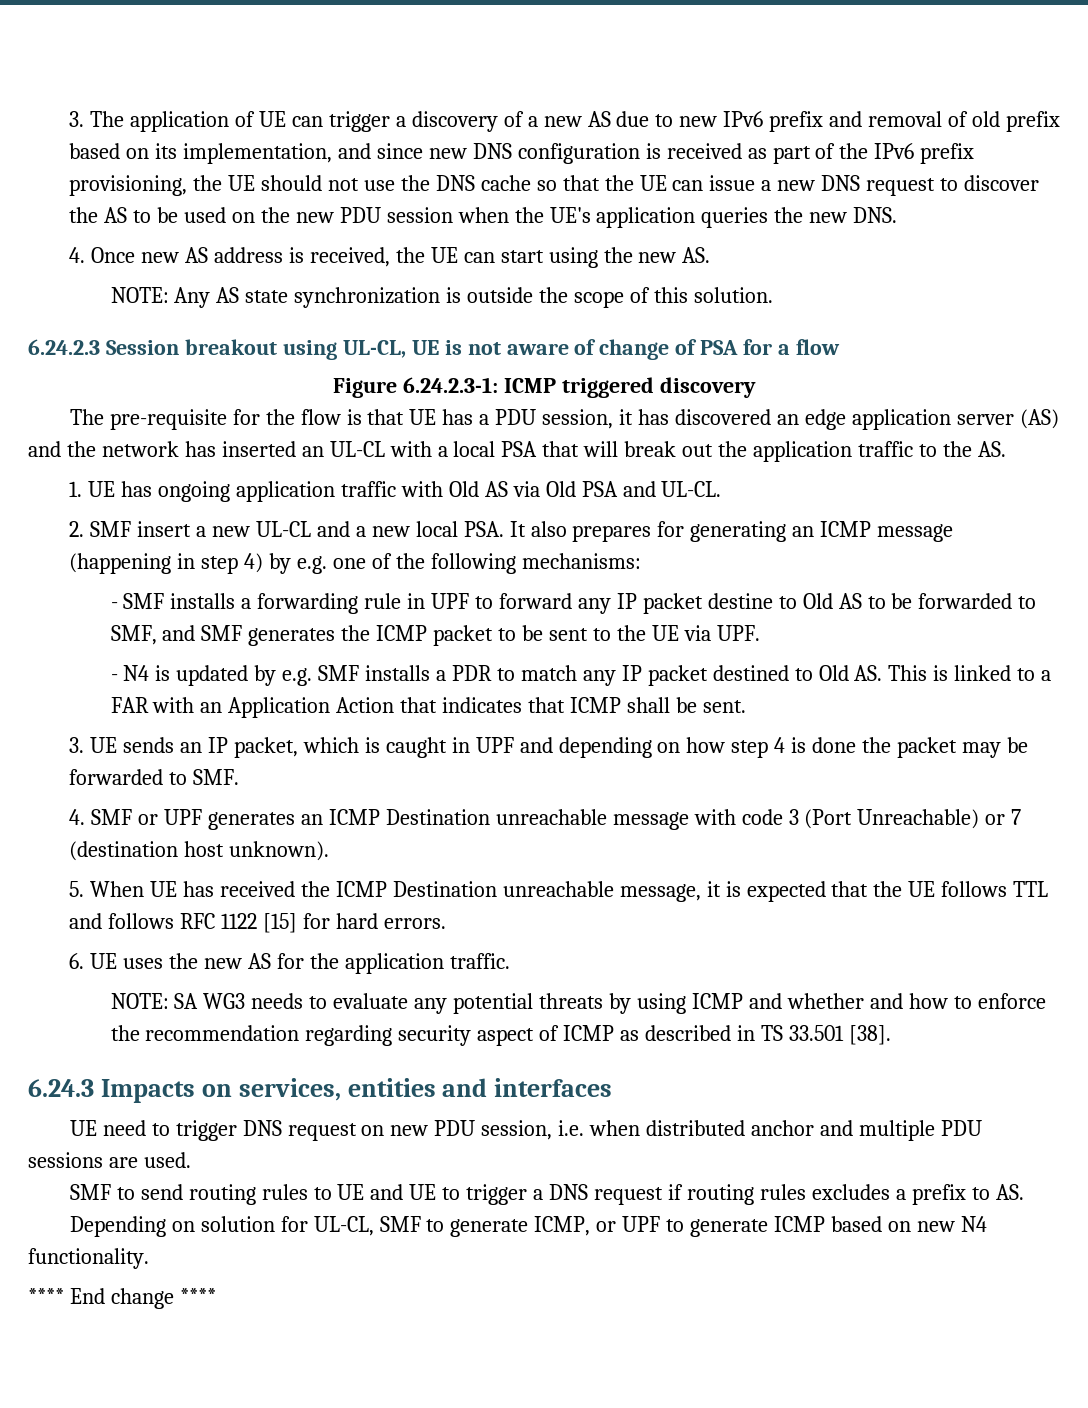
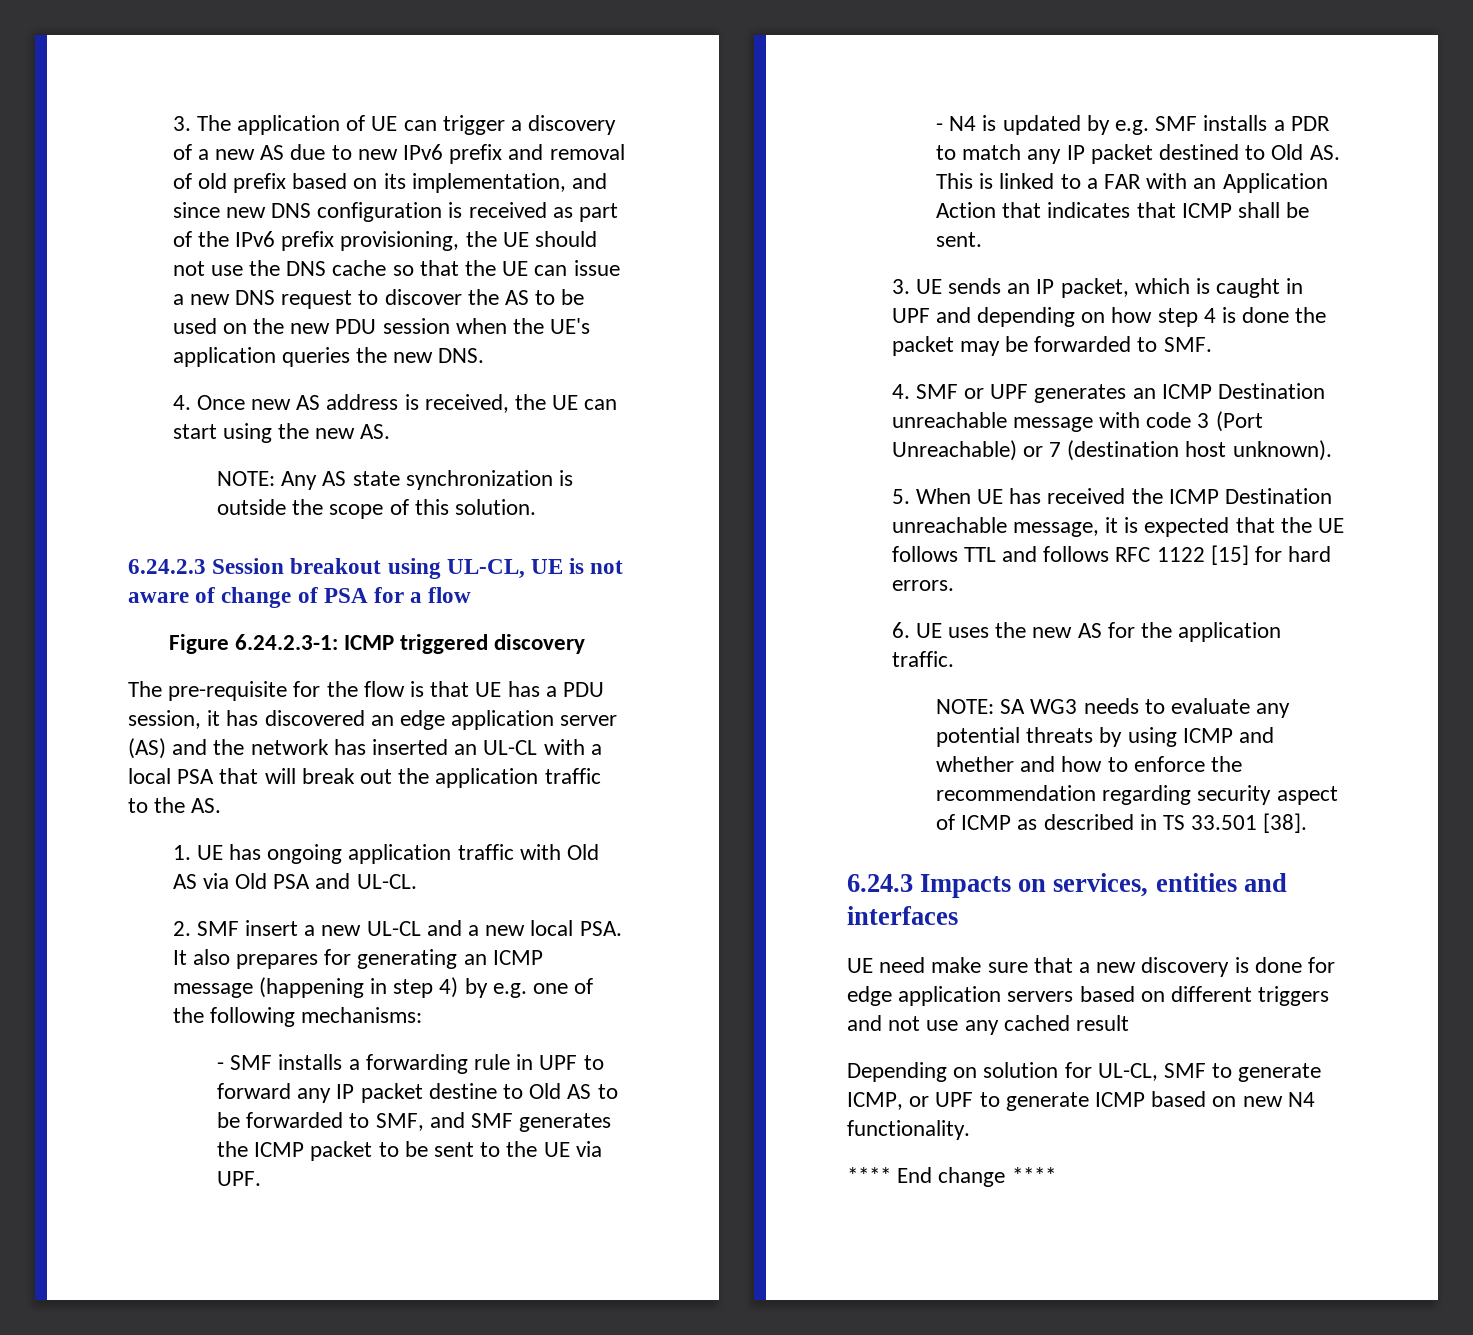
[151,1120,982,1141] [28,1152,191,1168] [69,1184,1024,1205] to trigger DNS request on new PDU session, i.e. when distributed anchor and multiple PDU sessions are used. // SMF to send routing rules to UE and UE to trigger a DNS request if routing rules excludes a prefix to AS. -> [931,957,1336,977] [847,986,1330,1006] [847,1015,1130,1035] make sure that a new discovery is done for edge application servers based on different triggers and not use any cached result

